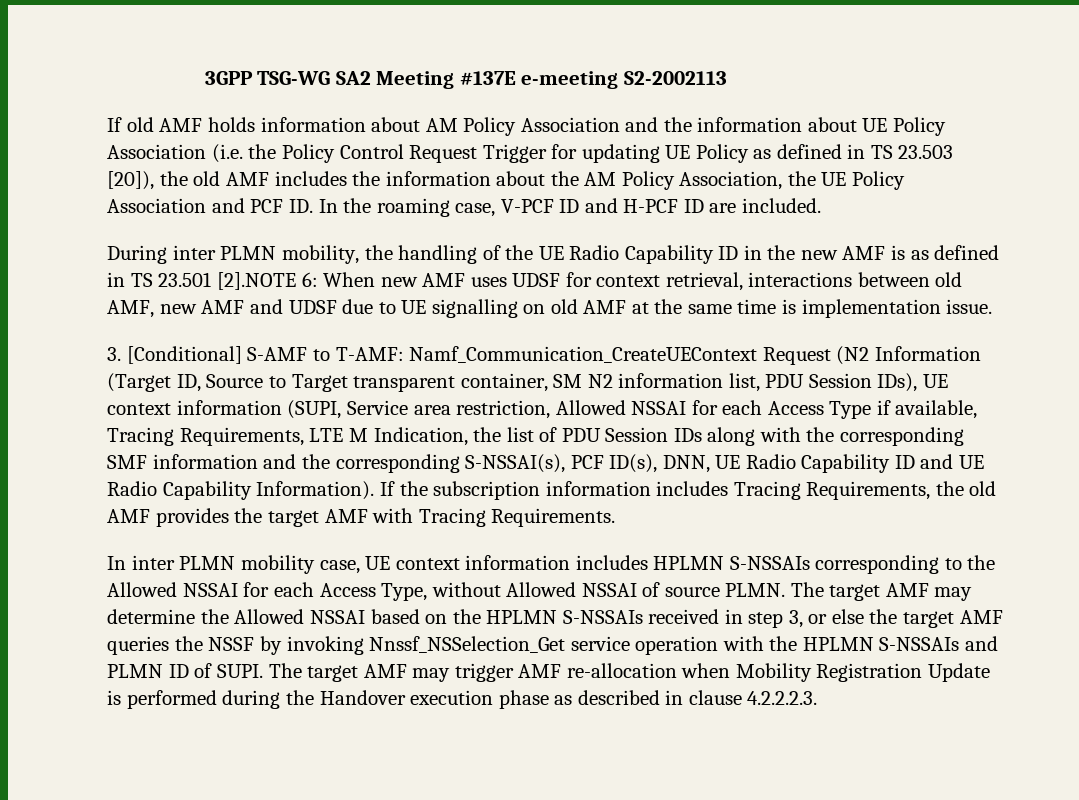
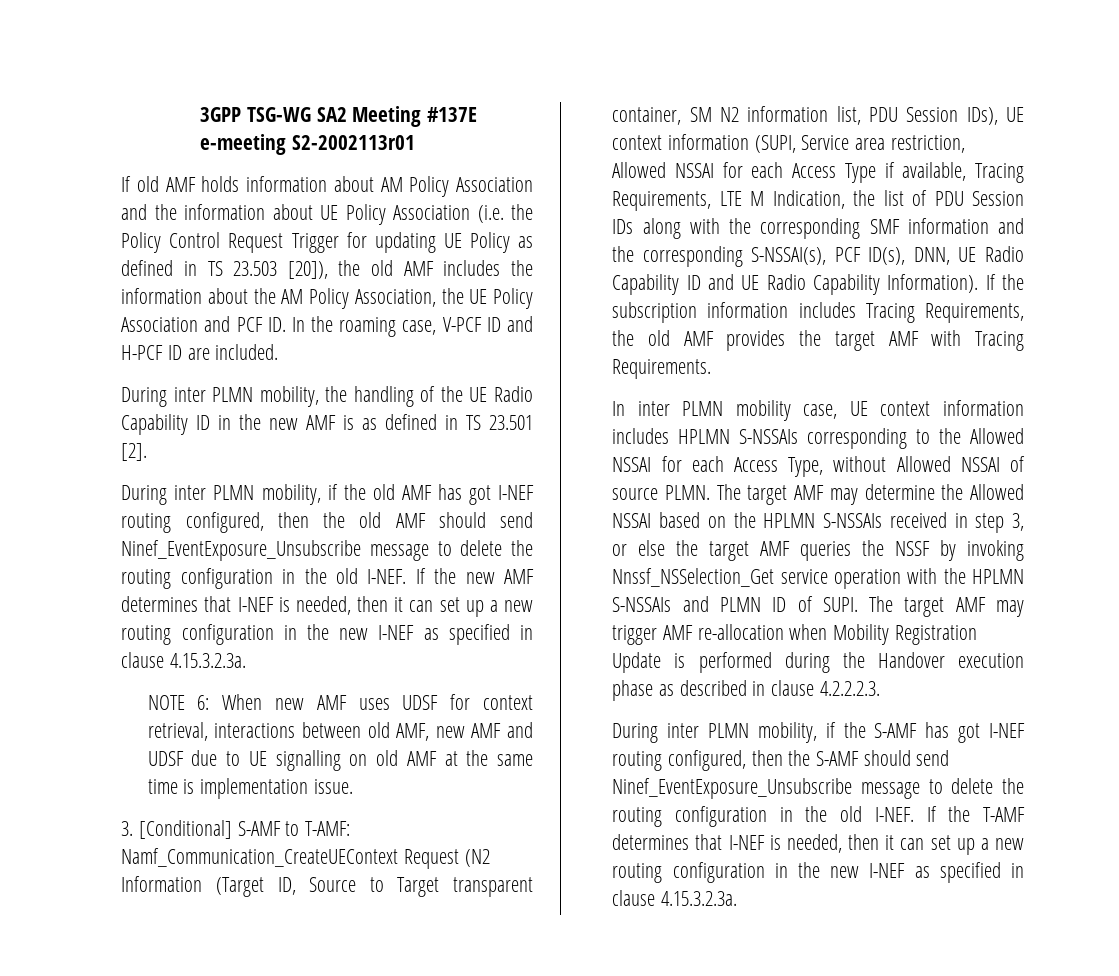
[623,71,727,85] S2-2002113 -> [291,135,415,150] S2-2002113r01
[217,272,297,290] [2].NOTE -> [121,443,148,461] [121,484,535,505] [121,512,533,533] [121,540,533,561] [121,568,534,589] [121,596,533,617] [121,624,533,645] [121,652,246,668] [147,695,185,710] [2]. // During inter PLMN mobility, if the old AMF has got I-NEF routing configured, then the old AMF should send Ninef_EventExposure_Unsubscribe message to delete the routing configuration in the old I-NEF. If the new AMF determines that I-NEF is needed, then it can set up a new routing configuration in the new I-NEF as specified in clause 4.15.3.2.3a. // NOTE
(818, 698) none -> [612,722,1025,743] [612,750,950,771] [612,778,1024,799] [612,806,1026,827] [612,834,1024,855] [612,862,1024,883] [612,890,737,906] // During inter PLMN mobility, if the S-AMF has got I-NEF routing configured, then the S-AMF should send Ninef_EventExposure_Unsubscribe message to delete the routing configuration in the old I-NEF. If the T-AMF determines that I-NEF is needed, then it can set up a new routing configuration in the new I-NEF as specified in clause 4.15.3.2.3a.

